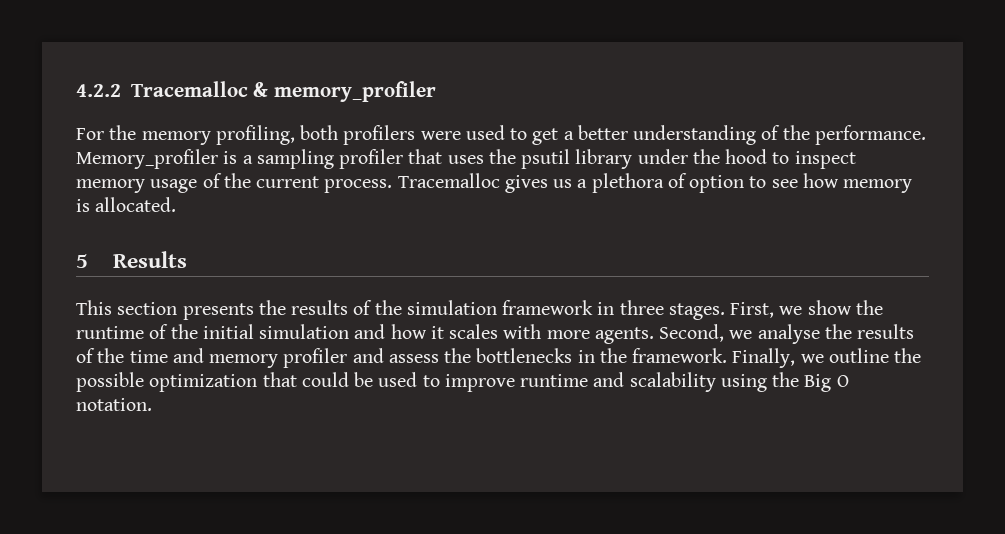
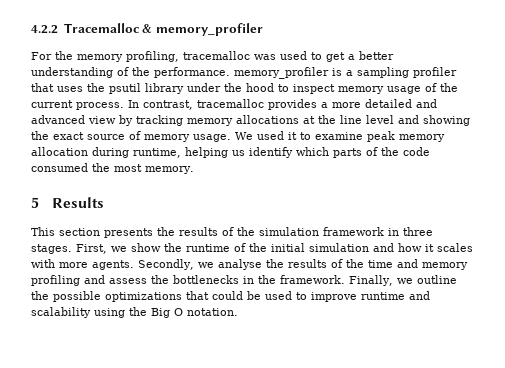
[300,125,461,145] both profilers were -> [183,51,276,60] tracemalloc was
[76,149,218,169] Memory_profiler -> [234,67,329,79] memory_profiler
[397,173,913,193] [76,197,177,212] Tracemalloc gives us a plethora of option to see how memory is allocated. -> [128,99,437,110] [31,115,470,126] [31,131,445,142] [31,147,430,158] [31,163,194,174] In contrast, tracemalloc provides a more detailed and advanced view by tracking memory allocations at the line level and showing the exact source of memory usage. We used it to examine peak memory allocation during runtime, helping us identify which parts of the code consumed the most memory.
[659,324,725,342] Second, -> [138,259,194,270] Secondly,
[283,348,348,368] profiler -> [31,275,80,286] profiling
[149,374,258,392] optimization -> [105,292,182,302] optimizations

